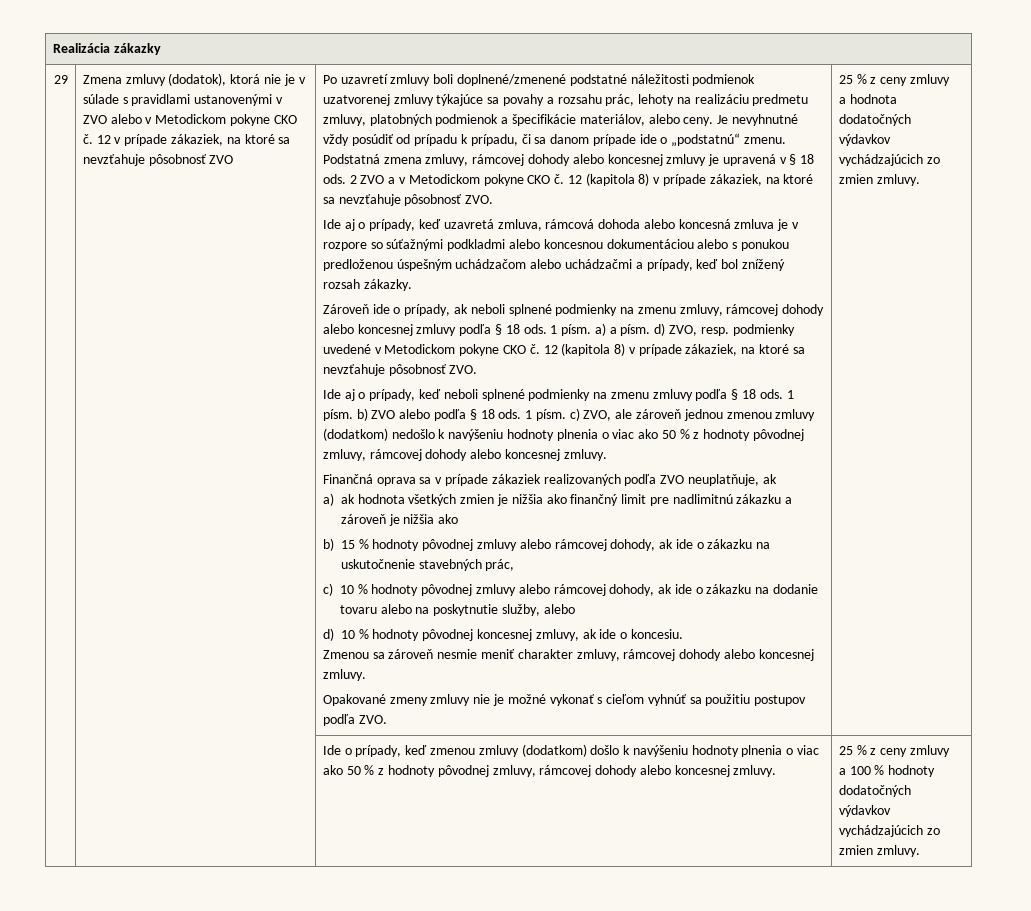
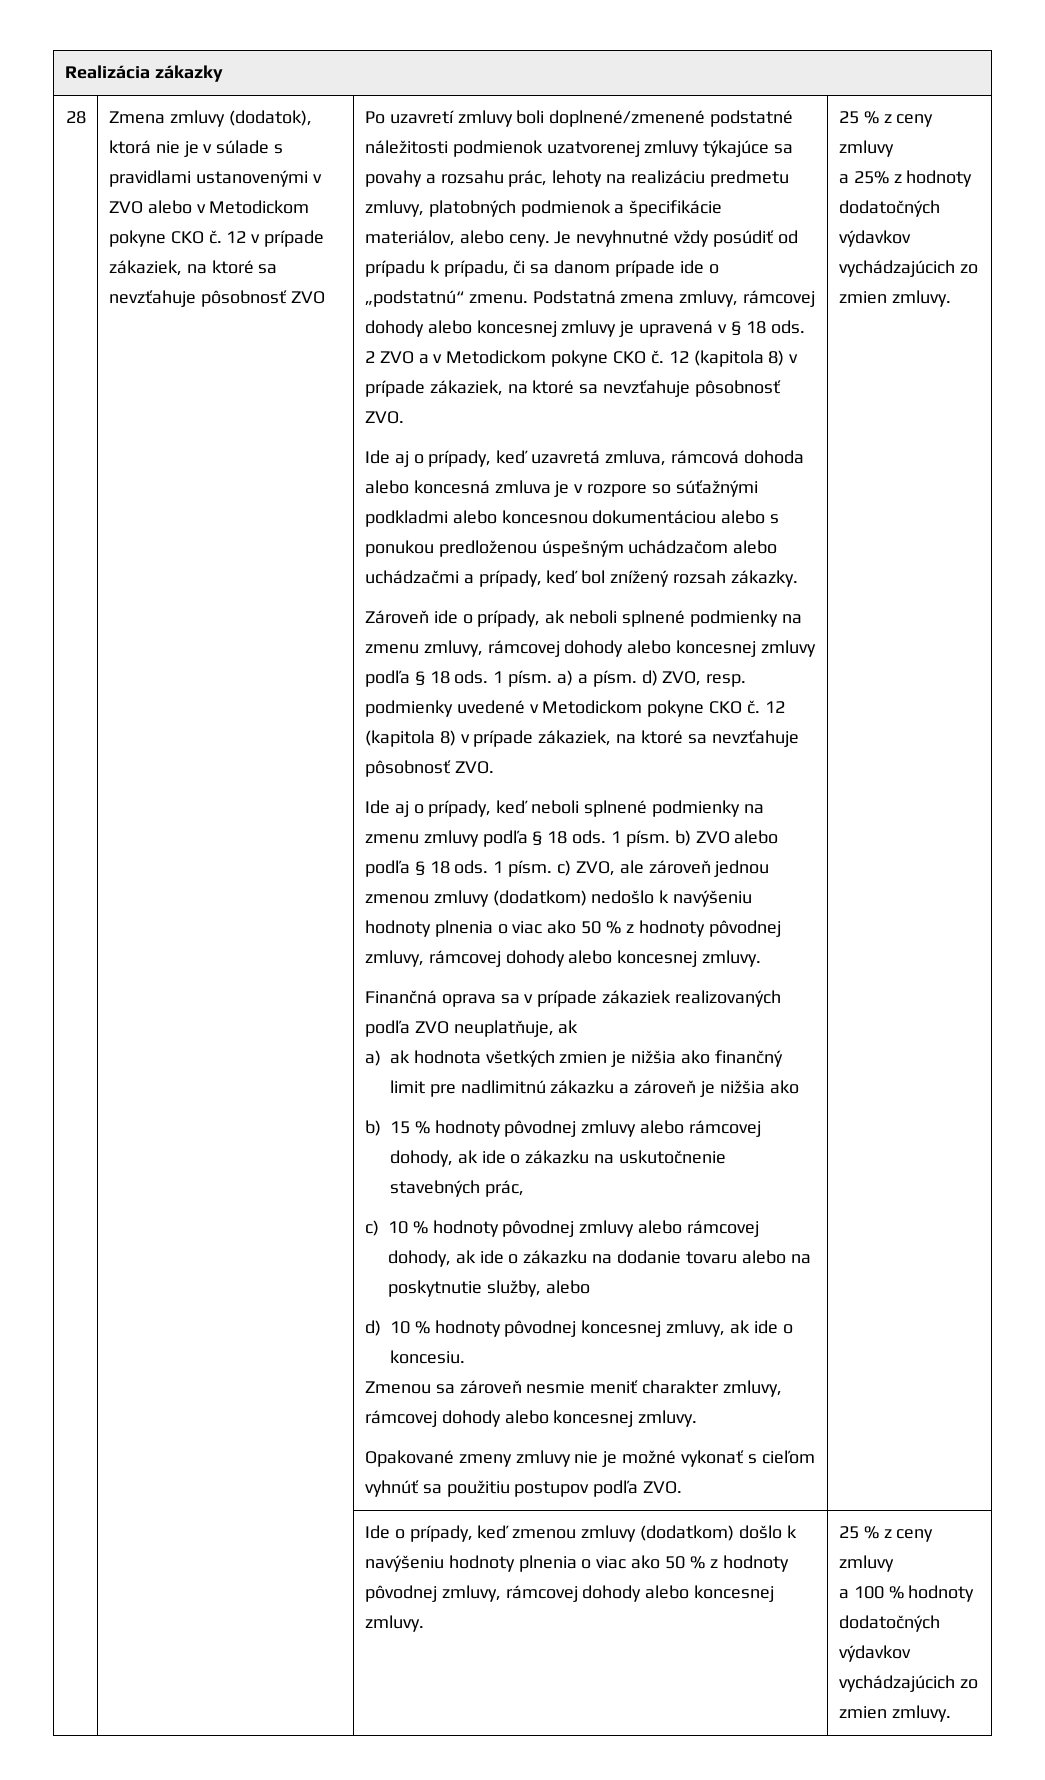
[53,75,68,84] 29 -> [65,111,86,124] 28
[849,94,897,104] hodnota -> [853,170,973,187] 25% z hodnoty

